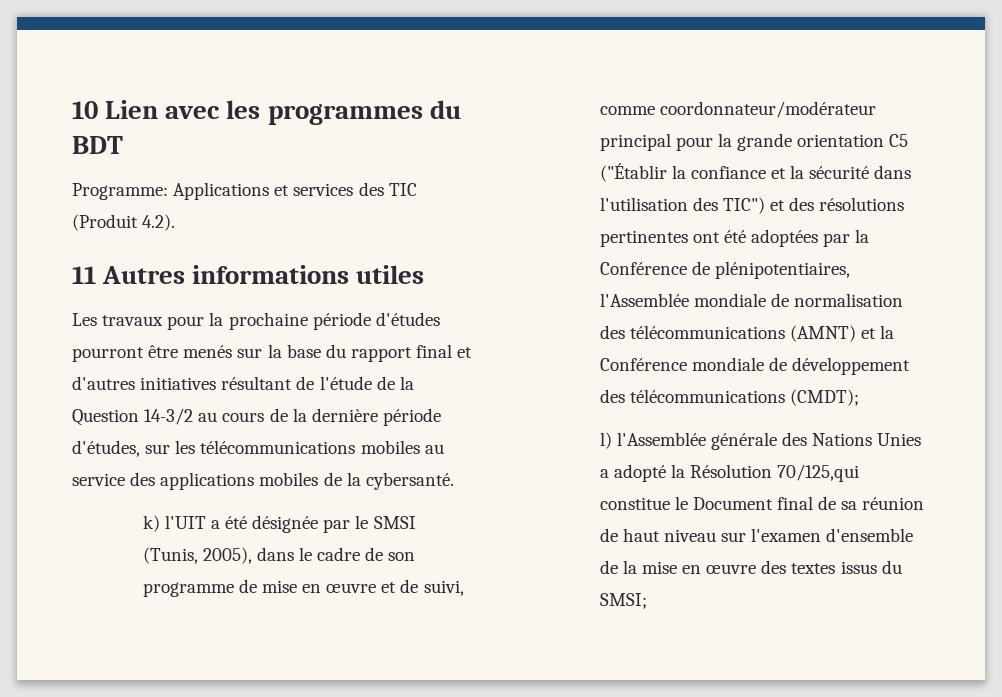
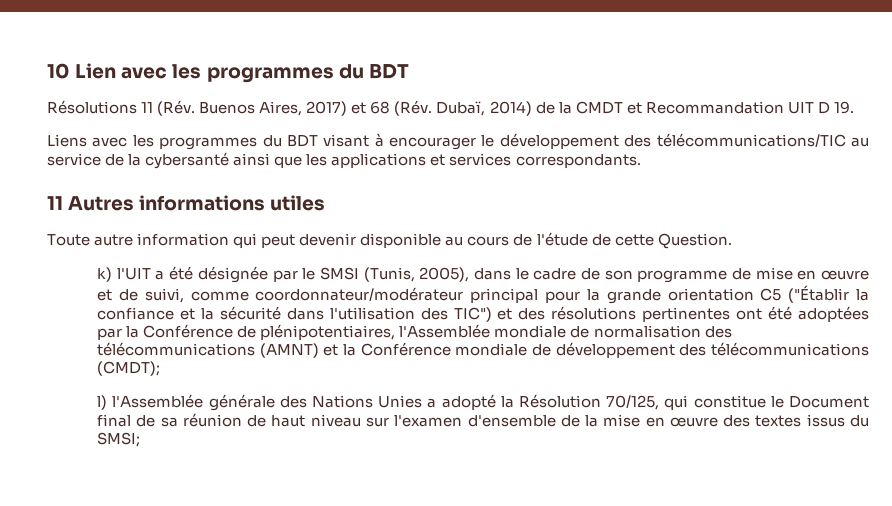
[72,182,417,200] [72,214,176,231] [72,265,425,284] [72,312,440,330] [72,344,473,362] [72,376,414,390] [72,408,441,426] [72,440,444,457] [72,472,454,490] Programme: Applications et services des TIC (Produit 4.2). // 11 Autres informations utiles // Les travaux pour la prochaine période d'études pourront être menés sur la base du rapport final et d'autres initiatives résultant de l'étude de la Question 14-3/2 au cours de la dernière période d'études, sur les télécommunications mobiles au service des applications mobiles de la cybersanté. -> [47,100,854,116] [47,133,869,150] [47,152,641,169] [47,195,326,211] [47,232,732,249] Résolutions 11 (Rév. Buenos Aires, 2017) et 68 (Rév. Dubaï, 2014) de la CMDT et Recommandation UIT D 19. // Liens avec les programmes du BDT visant à encourager le développement des télécommunications/TIC au service de la cybersanté ainsi que les applications et services correspondants. // 11 Autres informations utiles // Toute autre information qui peut devenir disponible au cours de l'étude de cette Question.
[777,464,860,482] 70/125,qui -> [606,395,689,410] 70/125, qui

